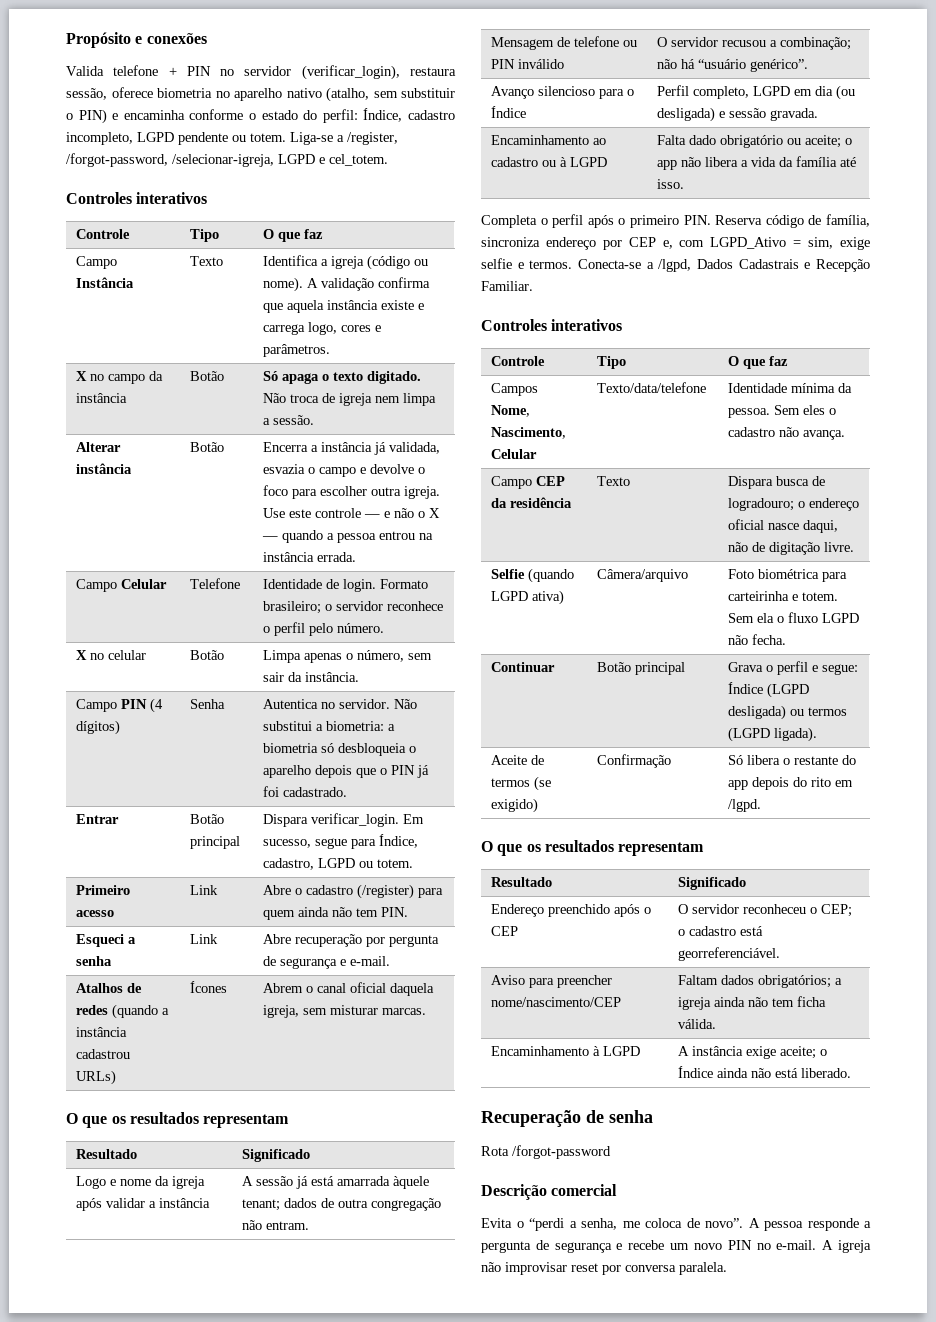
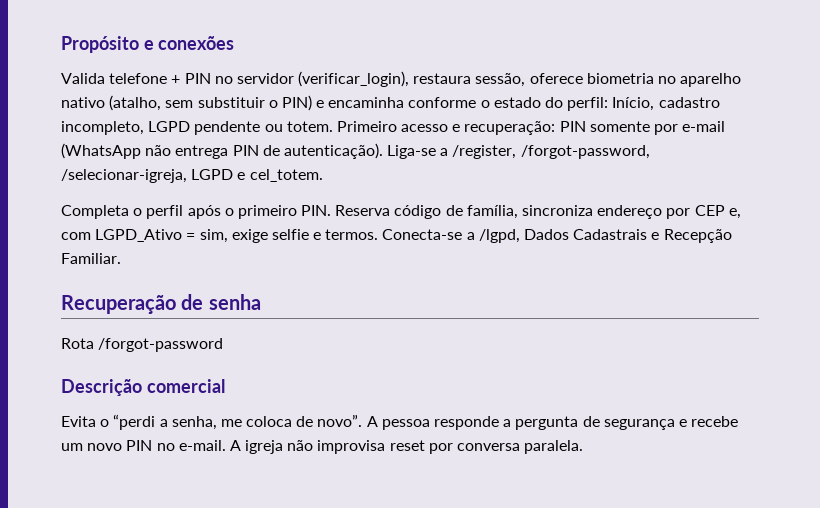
[363,108,403,122] Índice, -> [612,97,655,111] Início,
(286, 137) none -> [336,121,726,135] [61,143,383,159] Primeiro acesso e recuperação: PIN somente por e-mail (WhatsApp não entrega PIN de autenticação).
[66,192,208,204] [76,229,131,239] [190,229,220,242] [263,229,324,242] [76,256,118,269] [76,277,135,288] [190,256,224,266] [263,255,429,270] [263,277,431,292] [263,300,425,313] [263,322,382,335] [263,344,331,357] [76,371,164,384] [76,393,128,403] [190,371,225,381] [263,371,422,384] [263,393,437,406] [263,415,315,425] [76,442,122,452] [76,463,133,474] [190,442,225,452] [263,442,441,455] [263,464,426,477] [263,485,441,499] [263,508,441,518] [262,530,434,543] [263,552,357,562] [76,579,168,592] [190,578,241,589] [263,579,429,592] [263,601,444,614] [263,622,385,636] [76,650,147,660] [190,650,225,660] [263,650,433,663] [263,672,360,682] [76,698,164,713] [76,720,121,735] [190,699,226,709] [263,699,418,709] [263,721,396,731] [263,743,417,756] [263,765,430,778] [263,786,348,797] [76,814,120,824] [190,814,225,824] [190,836,241,849] [263,813,425,827] [263,834,419,849] [263,858,414,870] [76,885,131,895] [76,910,115,917] [190,885,219,895] [263,884,444,899] [263,907,409,920] [76,934,137,947] [76,956,113,966] [190,934,219,944] [263,934,440,947] [263,956,391,969] [76,983,143,993] [76,1004,170,1019] [76,1027,128,1037] [76,1049,131,1059] [76,1070,117,1085] [190,981,228,993] [263,982,435,996] [263,1005,427,1018] [66,1112,290,1128] [76,1149,138,1159] [242,1149,311,1162] [76,1176,206,1189] [76,1198,211,1211] [242,1176,430,1189] [242,1198,442,1211] [242,1220,310,1230] [491,36,638,50] [491,59,565,69] [657,37,852,50] [657,59,809,72] [491,86,635,99] [491,106,527,118] [657,85,856,100] [657,107,819,122] [491,135,607,145] [491,157,608,167] [657,135,853,148] [657,156,857,170] [657,179,685,189] // Controles interativos // Controle | Tipo | O que faz // Campo Instância | Texto | Identifica a igreja (código ou nome). A validação confirma que aquela instância existe e carrega logo, cores e parâmetros. // X no campo da instância | Botão | Só apaga o texto digitado. Não troca de igreja nem limpa a sessão. // Alterar instância | Botão | Encerra a instância já validada, esvazia o campo e devolve o foco para escolher outra igreja. Use este controle — e não o X — quando a pessoa entrou na instância errada. // Campo Celular | Telefone | Identidade de login. Formato brasileiro; o servidor reconhece o perfil pelo número. // X no celular | Botão | Limpa apenas o número, sem sair da instância. // Campo PIN (4 dígitos) | Senha | Autentica no servidor. Não substitui a biometria: a biometria só desbloqueia o aparelho depois que o PIN já foi cadastrado. // Entrar | Botão principal | Dispara verificar_login. Em sucesso, segue para Índice, cadastro, LGPD ou totem. // Primeiro acesso | Link | Abre o cadastro (/register) para quem ainda não tem PIN. // Esqueci a senha | Link | Abre recuperação por pergunta de segurança e e-mail. // Atalhos de redes (quando a instância cadastrou URLs) | Ícones | Abrem o canal oficial daquela igreja, sem misturar marcas. // O que os resultados representam // Resultado | Significado // Logo e nome da igreja após validar a instância | A sessão já está amarrada àquele tenant; dados de outra congregação não entram. // Mensagem de telefone ou PIN inválido | O servidor recusou a combinação; não há “usuário genérico”. // Avanço silencioso para o Índice | Perfil completo, LGPD em dia (ou desligada) e sessão gravada. // Encaminhamento ao cadastro ou à LGPD | Falta dado obrigatório ou aceite; o app não libera a vida da família até isso. -> (323, 175) none
[481,319,623,331] [491,356,546,366] [597,356,627,369] [728,356,789,369] [491,383,539,396] [491,405,531,417] [491,427,567,439] [491,449,538,459] [597,382,707,393] [728,383,853,393] [728,405,837,418] [728,427,846,440] [491,476,566,489] [491,497,573,508] [597,476,631,486] [728,476,826,489] [728,498,860,511] [728,519,839,533] [728,542,855,555] [491,568,575,583] [491,590,565,605] [597,569,689,582] [728,569,848,582] [728,591,839,601] [728,612,860,623] [728,634,787,645] [491,662,556,672] [597,662,686,675] [728,661,859,675] [728,682,810,698] [728,705,848,720] [728,727,818,742] [491,755,545,765] [491,776,552,791] [491,798,539,813] [597,754,672,768] [728,755,857,765] [728,777,854,790] [728,799,762,812] [481,840,705,856] [491,877,553,887] [678,877,747,890] [491,904,652,917] [491,926,519,936] [678,904,853,917] [678,926,764,936] [678,947,781,961] [491,975,613,988] [491,997,622,1007] [678,975,843,988] [678,996,827,1010] [678,1019,717,1029] [491,1046,641,1056] [678,1046,828,1059] [678,1066,852,1078] // Controles interativos // Controle | Tipo | O que faz // Campos Nome, Nascimento, Celular | Texto/data/telefone | Identidade mínima da pessoa. Sem eles o cadastro não avança. // Campo CEP da residência | Texto | Dispara busca de logradouro; o endereço oficial nasce daqui, não de digitação livre. // Selfie (quando LGPD ativa) | Câmera/arquivo | Foto biométrica para carteirinha e totem. Sem ela o fluxo LGPD não fecha. // Continuar | Botão principal | Grava o perfil e segue: Índice (LGPD desligada) ou termos (LGPD ligada). // Aceite de termos (se exigido) | Confirmação | Só libera o restante do app depois do rito em /lgpd. // O que os resultados representam // Resultado | Significado // Endereço preenchido após o CEP | O servidor reconheceu o CEP; o cadastro está georreferenciável. // Aviso para preencher nome/nascimento/CEP | Faltam dados obrigatórios; a igreja ainda não tem ficha válida. // Encaminhamento à LGPD | A instância exige aceite; o Índice ainda não está liberado. -> (121, 258) none
[505,1262,567,1275] improvisar -> [317,440,386,454] improvisa

